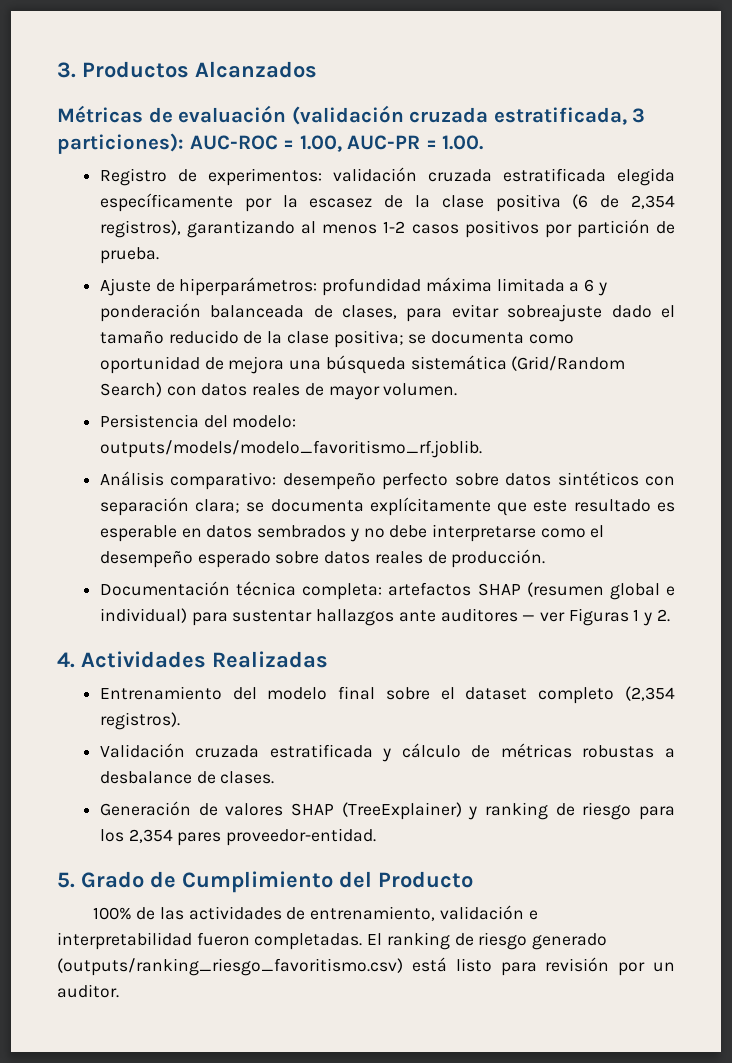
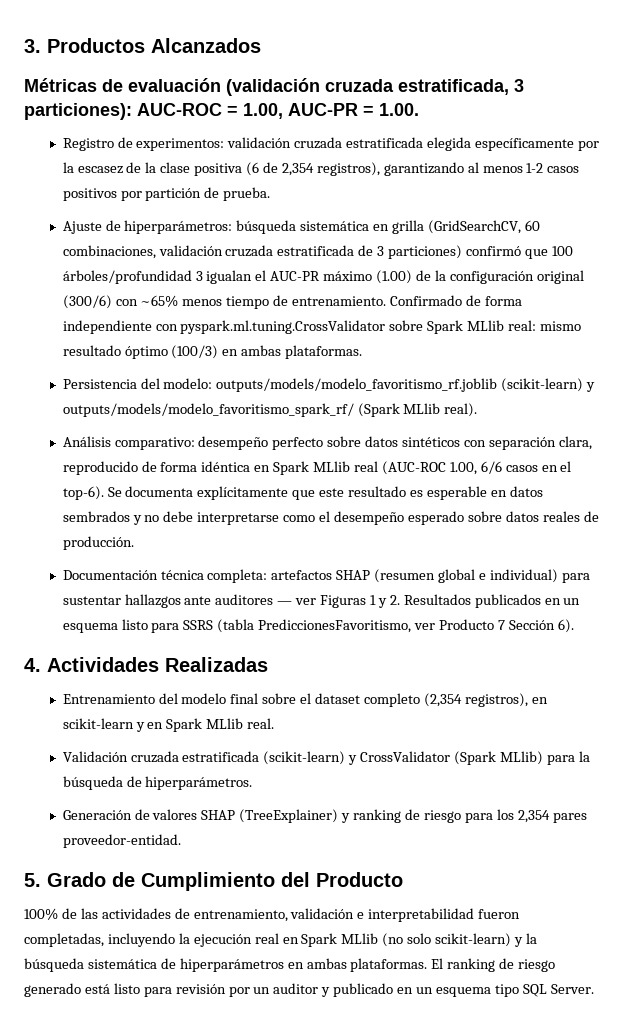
[322,277,607,296] [99,303,675,322] [99,330,574,348] [99,355,626,374] [99,382,458,400] [99,414,297,428] [99,440,482,458] profundidad máxima limitada a 6 y ponderación balanceada de clases, para evitar sobreajuste dado el tamaño reducido de la clase positiva; se documenta como oportunidad de mejora una búsqueda sistemática (Grid/Random Search) con datos reales de mayor volumen. // Persistencia del modelo: outputs/models/modelo_favoritismo_rf.joblib. -> [236,220,540,234] [62,245,573,259] [62,270,584,284] [62,295,522,309] [62,320,581,334] [62,345,363,359] [62,378,596,392] [62,403,478,417] búsqueda sistemática en grilla (GridSearchCV, 60 combinaciones, validación cruzada estratificada de 3 particiones) confirmó que 100 árboles/profundidad 3 igualan el AUC-PR máximo (1.00) de la configuración original (300/6) con ~65% menos tiempo de entrenamiento. Confirmado de forma independiente con pyspark.ml.tuning.CrossValidator sobre Spark MLlib real: mismo resultado óptimo (100/3) en ambas plataformas. // Persistencia del modelo: outputs/models/modelo_favoritismo_rf.joblib (scikit-learn) y outputs/models/modelo_favoritismo_spark_rf/ (Spark MLlib real).
[195,499,265,513] clara; se -> [558,436,592,450] [62,461,572,475] [62,486,122,500] clara, reproducido de forma idéntica en Spark MLlib real (AUC-ROC 1.00, 6/6 casos en el top-6). Se
(670, 615) none -> [403,594,581,608] [62,619,574,633] Resultados publicados en un esquema listo para SSRS (tabla PrediccionesFavoritismo, ver Producto 7 Sección 6).
[99,712,180,730] [99,743,675,762] [99,771,275,784] registros). // Validación cruzada estratificada y cálculo de métricas robustas a desbalance de clases. -> [464,693,548,707] [62,718,275,732] [62,751,590,765] [62,776,253,790] registros), en scikit-learn y en Spark MLlib real. // Validación cruzada estratificada (scikit-learn) y CrossValidator (Spark MLlib) para la búsqueda de hiperparámetros.
[254,933,363,950] completadas. -> [24,933,537,947] [24,958,428,972] completadas, incluyendo la ejecución real en Spark MLlib (no solo scikit-learn) y la búsqueda sistemática de hiperparámetros en ambas plataformas.
[57,958,403,976] (outputs/ranking_riesgo_favoritismo.csv) -> (81, 990) none
[57,984,119,998] auditor. -> [273,983,594,997] auditor y publicado en un esquema tipo SQL Server.

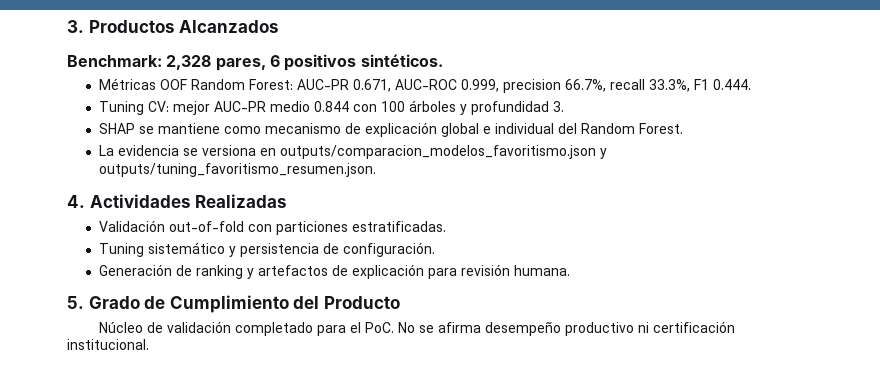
[24,78,524,96] [24,103,419,120] [62,137,599,151] [62,162,580,176] [62,187,271,201] [62,220,540,234] [62,245,573,259] [62,270,584,284] [62,295,522,309] [62,320,581,334] [62,345,363,359] [62,378,596,392] [62,403,478,417] [62,436,592,450] [62,461,572,475] [62,486,543,500] [62,511,599,525] [62,536,134,550] [62,569,590,583] [62,594,581,608] [62,619,574,633] [24,657,268,672] [62,693,548,707] [62,718,275,732] [62,751,590,765] [62,776,253,790] [62,809,587,823] [62,834,181,848] Métricas de evaluación (validación cruzada estratificada, 3 particiones): AUC-ROC = 1.00, AUC-PR = 1.00. // Registro de experimentos: validación cruzada estratificada elegida específicamente por la escasez de la clase positiva (6 de 2,354 registros), garantizando al menos 1-2 casos positivos por partición de prueba. // Ajuste de hiperparámetros: búsqueda sistemática en grilla (GridSearchCV, 60 combinaciones, validación cruzada estratificada de 3 particiones) confirmó que 100 árboles/profundidad 3 igualan el AUC-PR máximo (1.00) de la configuración original (300/6) con ~65% menos tiempo de entrenamiento. Confirmado de forma independiente con pyspark.ml.tuning.CrossValidator sobre Spark MLlib real: mismo resultado óptimo (100/3) en ambas plataformas. // Persistencia del modelo: outputs/models/modelo_favoritismo_rf.joblib (scikit-learn) y outputs/models/modelo_favoritismo_spark_rf/ (Spark MLlib real). // Análisis comparativo: desempeño perfecto sobre datos sintéticos con separación clara, reproducido de forma idéntica en Spark MLlib real (AUC-ROC 1.00, 6/6 casos en el top-6). Se documenta explícitamente que este resultado es esperable en datos sembrados y no debe interpretarse como el desempeño esperado sobre datos reales de producción. // Documentación técnica completa: artefactos SHAP (resumen global e individual) para sustentar hallazgos ante auditores — ver Figuras 1 y 2. Resultados publicados en un esquema listo para SSRS (tabla PrediccionesFavoritismo, ver Producto 7 Sección 6). // 4. Actividades Realizadas // Entrenamiento del modelo final sobre el dataset completo (2,354 registros), en scikit-learn y en Spark MLlib real. // Validación cruzada estratificada (scikit-learn) y CrossValidator (Spark MLlib) para la búsqueda de hiperparámetros. // Generación de valores SHAP (TreeExplainer) y ranking de riesgo para los 2,354 pares proveedor-entidad. -> [67,54,443,71] [98,78,751,93] [98,100,564,115] [98,122,683,137] [98,145,607,159] [98,163,376,177] [67,194,288,208] [98,220,446,235] [98,242,435,257] [98,264,570,279] Benchmark: 2,328 pares, 6 positivos sintéticos. // Métricas OOF Random Forest: AUC-PR 0.671, AUC-ROC 0.999, precision 66.7%, recall 33.3%, F1 0.444. // Tuning CV: mejor AUC-PR medio 0.844 con 100 árboles y profundidad 3. // SHAP se mantiene como mecanismo de explicación global e individual del Random Forest. // La evidencia se versiona en outputs/comparacion_modelos_favoritismo.json y outputs/tuning_favoritismo_resumen.json. // 4. Actividades Realizadas // Validación out-of-fold con particiones estratificadas. // Tuning sistemático y persistencia de configuración. // Generación de ranking y artefactos de explicación para revisión humana.
[24,908,521,922] [24,933,537,947] [24,958,556,972] [24,983,594,997] 100% de las actividades de entrenamiento, validación e interpretabilidad fueron completadas, incluyendo la ejecución real en Spark MLlib (no solo scikit-learn) y la búsqueda sistemática de hiperparámetros en ambas plataformas. El ranking de riesgo generado está listo para revisión por un auditor y publicado en un esquema tipo SQL Server. -> [99,321,736,336] [67,339,149,350] Núcleo de validación completado para el PoC. No se afirma desempeño productivo ni certificación institucional.

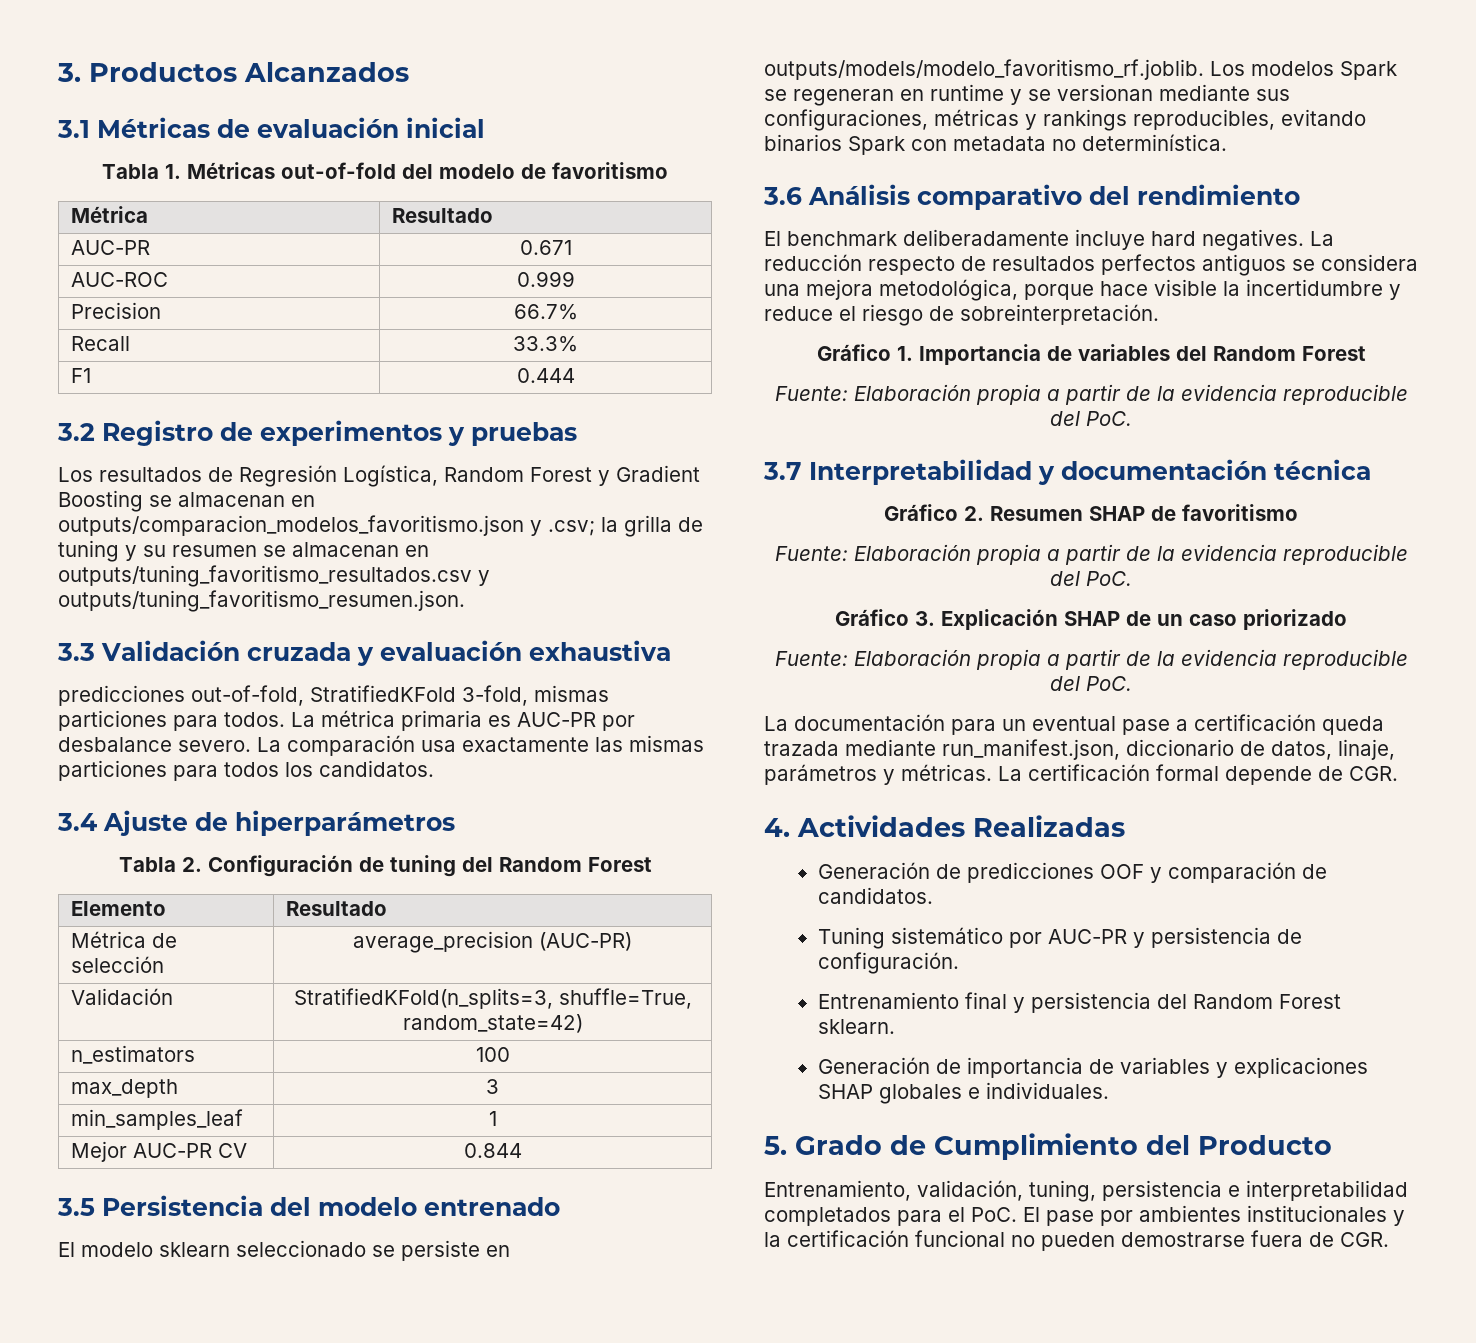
[67,54,443,71] [98,78,751,93] [98,100,564,115] [98,122,683,137] [98,145,607,159] [98,163,376,177] [67,194,288,208] [98,220,446,235] Benchmark: 2,328 pares, 6 positivos sintéticos. // Métricas OOF Random Forest: AUC-PR 0.671, AUC-ROC 0.999, precision 66.7%, recall 33.3%, F1 0.444. // Tuning CV: mejor AUC-PR medio 0.844 con 100 árboles y profundidad 3. // SHAP se mantiene como mecanismo de explicación global e individual del Random Forest. // La evidencia se versiona en outputs/comparacion_modelos_favoritismo.json y outputs/tuning_favoritismo_resumen.json. // 4. Actividades Realizadas // Validación out-of-fold con particiones estratificadas. -> [57,117,485,138] [102,162,668,179] [71,206,149,223] [392,208,494,223] [71,240,151,255] [519,240,572,255] [71,272,169,287] [516,271,575,287] [71,302,162,319] [513,304,578,320] [71,336,131,351] [513,336,578,352] [71,368,92,383] [516,368,575,383] [57,420,577,446] [58,465,700,487] [58,490,315,512] [58,515,703,537] [58,540,429,562] [58,565,490,587] [58,590,465,612] [57,640,671,666] [58,685,609,706] [58,710,635,731] [58,735,704,756] [58,760,434,781] [57,810,455,836] [118,855,652,877] [71,901,167,916] [286,901,388,916] [71,931,178,948] [71,956,165,973] [353,931,632,953] [71,988,174,1005] [293,988,692,1009] [402,1014,583,1033] [71,1045,196,1064] [475,1047,510,1062] [71,1079,179,1098] [486,1079,499,1094] [71,1109,244,1130] [488,1111,497,1126] [71,1141,248,1162] [463,1143,522,1158] [57,1195,560,1216] [58,1240,510,1261] [764,59,1397,80] [764,84,1290,106] [764,109,1366,131] [764,134,1227,155] [763,184,1300,210] [764,229,1334,251] [764,254,1418,276] [764,279,1401,301] [764,304,1159,326] [816,344,1366,365] [774,384,1408,405] [1050,411,1132,426] [763,459,1371,485] [884,504,1298,521] [774,544,1408,565] [1050,571,1132,586] [835,609,1347,630] [774,649,1408,670] [1050,676,1132,691] [764,714,1384,735] [764,739,1395,760] [764,764,1398,785] [764,815,1125,837] [817,862,1327,883] [817,887,933,904] 3.1 Métricas de evaluación inicial // Tabla 1. Métricas out-of-fold del modelo de favoritismo // Métrica | Resultado // AUC-PR | 0.671 // AUC-ROC | 0.999 // Precision | 66.7% // Recall | 33.3% // F1 | 0.444 // 3.2 Registro de experimentos y pruebas // Los resultados de Regresión Logística, Random Forest y Gradient Boosting se almacenan en outputs/comparacion_modelos_favoritismo.json y .csv; la grilla de tuning y su resumen se almacenan en outputs/tuning_favoritismo_resultados.csv y outputs/tuning_favoritismo_resumen.json. // 3.3 Validación cruzada y evaluación exhaustiva // predicciones out-of-fold, StratifiedKFold 3-fold, mismas particiones para todos. La métrica primaria es AUC-PR por desbalance severo. La comparación usa exactamente las mismas particiones para todos los candidatos. // 3.4 Ajuste de hiperparámetros // Tabla 2. Configuración de tuning del Random Forest // Elemento | Resultado // Métrica de selección | average_precision (AUC-PR) // Validación | StratifiedKFold(n_splits=3, shuffle=True, random_state=42) // n_estimators | 100 // max_depth | 3 // min_samples_leaf | 1 // Mejor AUC-PR CV | 0.844 // 3.5 Persistencia del modelo entrenado // El modelo sklearn seleccionado se persiste en outputs/models/modelo_favoritismo_rf.joblib. Los modelos Spark se regeneran en runtime y se versionan mediante sus configuraciones, métricas y rankings reproducibles, evitando binarios Spark con metadata no determinística. // 3.6 Análisis comparativo del rendimiento // El benchmark deliberadamente incluye hard negatives. La reducción respecto de resultados perfectos antiguos se considera una mejora metodológica, porque hace visible la incertidumbre y reduce el riesgo de sobreinterpretación. // Gráfico 1. Importancia de variables del Random Forest // Fuente: Elaboración propia a partir de la evidencia reproducible del PoC. // 3.7 Interpretabilidad y documentación técnica // Gráfico 2. Resumen SHAP de favoritismo // Fuente: Elaboración propia a partir de la evidencia reproducible del PoC. // Gráfico 3. Explicación SHAP de un caso priorizado // Fuente: Elaboración propia a partir de la evidencia reproducible del PoC. // La documentación para un eventual pase a certificación queda trazada mediante run_manifest.json, diccionario de datos, linaje, parámetros y métricas. La certificación formal depende de CGR. // 4. Actividades Realizadas // Generación de predicciones OOF y comparación de candidatos.
(225, 248) none -> [1008,929,1127,948] por AUC-PR
[98,264,570,279] Generación de ranking y artefactos de explicación para revisión humana. -> [817,992,1341,1013] [817,1019,895,1034] [817,1057,1368,1078] [817,1082,1109,1104] Entrenamiento final y persistencia del Random Forest sklearn. // Generación de importancia de variables y explicaciones SHAP globales e individuales.
[99,321,736,336] [67,339,149,350] Núcleo de validación completado para el PoC. No se afirma desempeño productivo ni certificación institucional. -> [764,1180,1408,1202] [764,1205,1405,1226] [764,1230,1389,1251] Entrenamiento, validación, tuning, persistencia e interpretabilidad completados para el PoC. El pase por ambientes institucionales y la certificación funcional no pueden demostrarse fuera de CGR.

